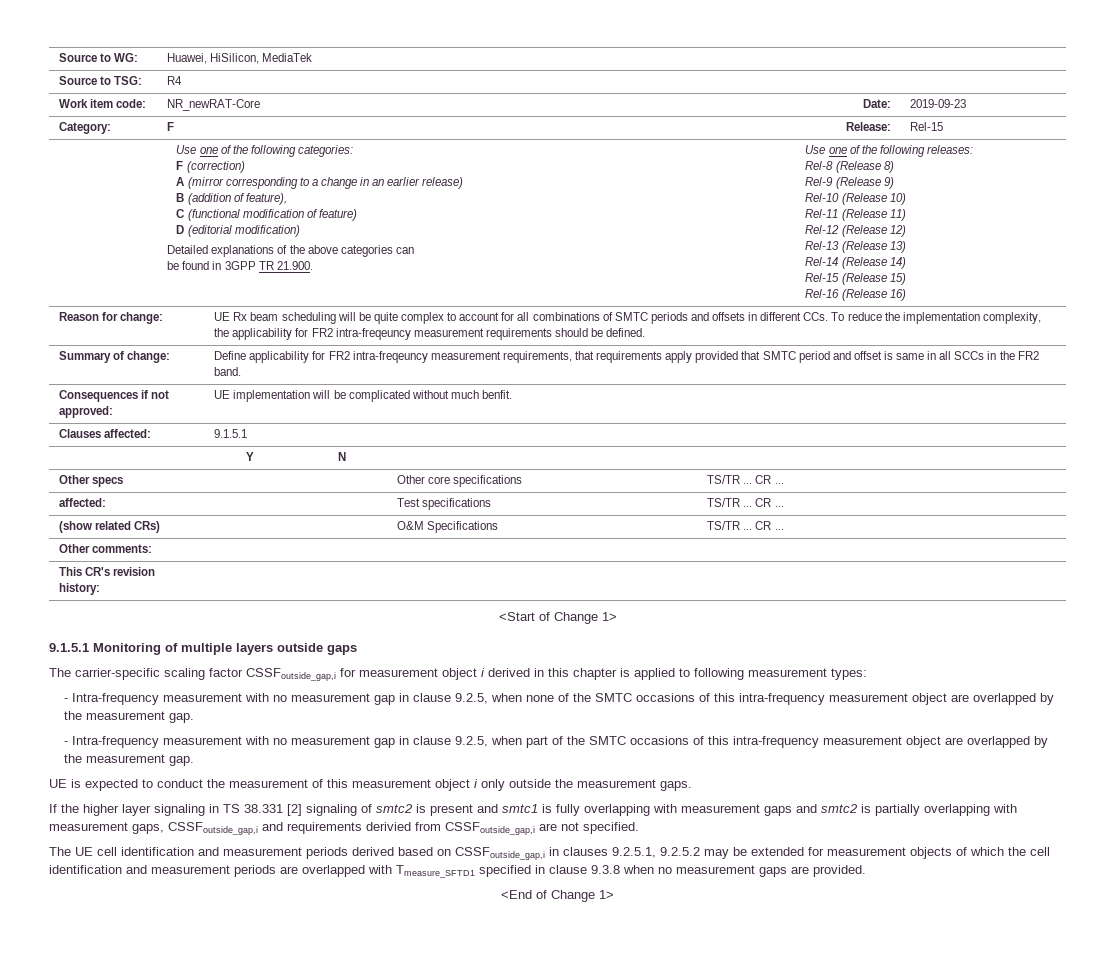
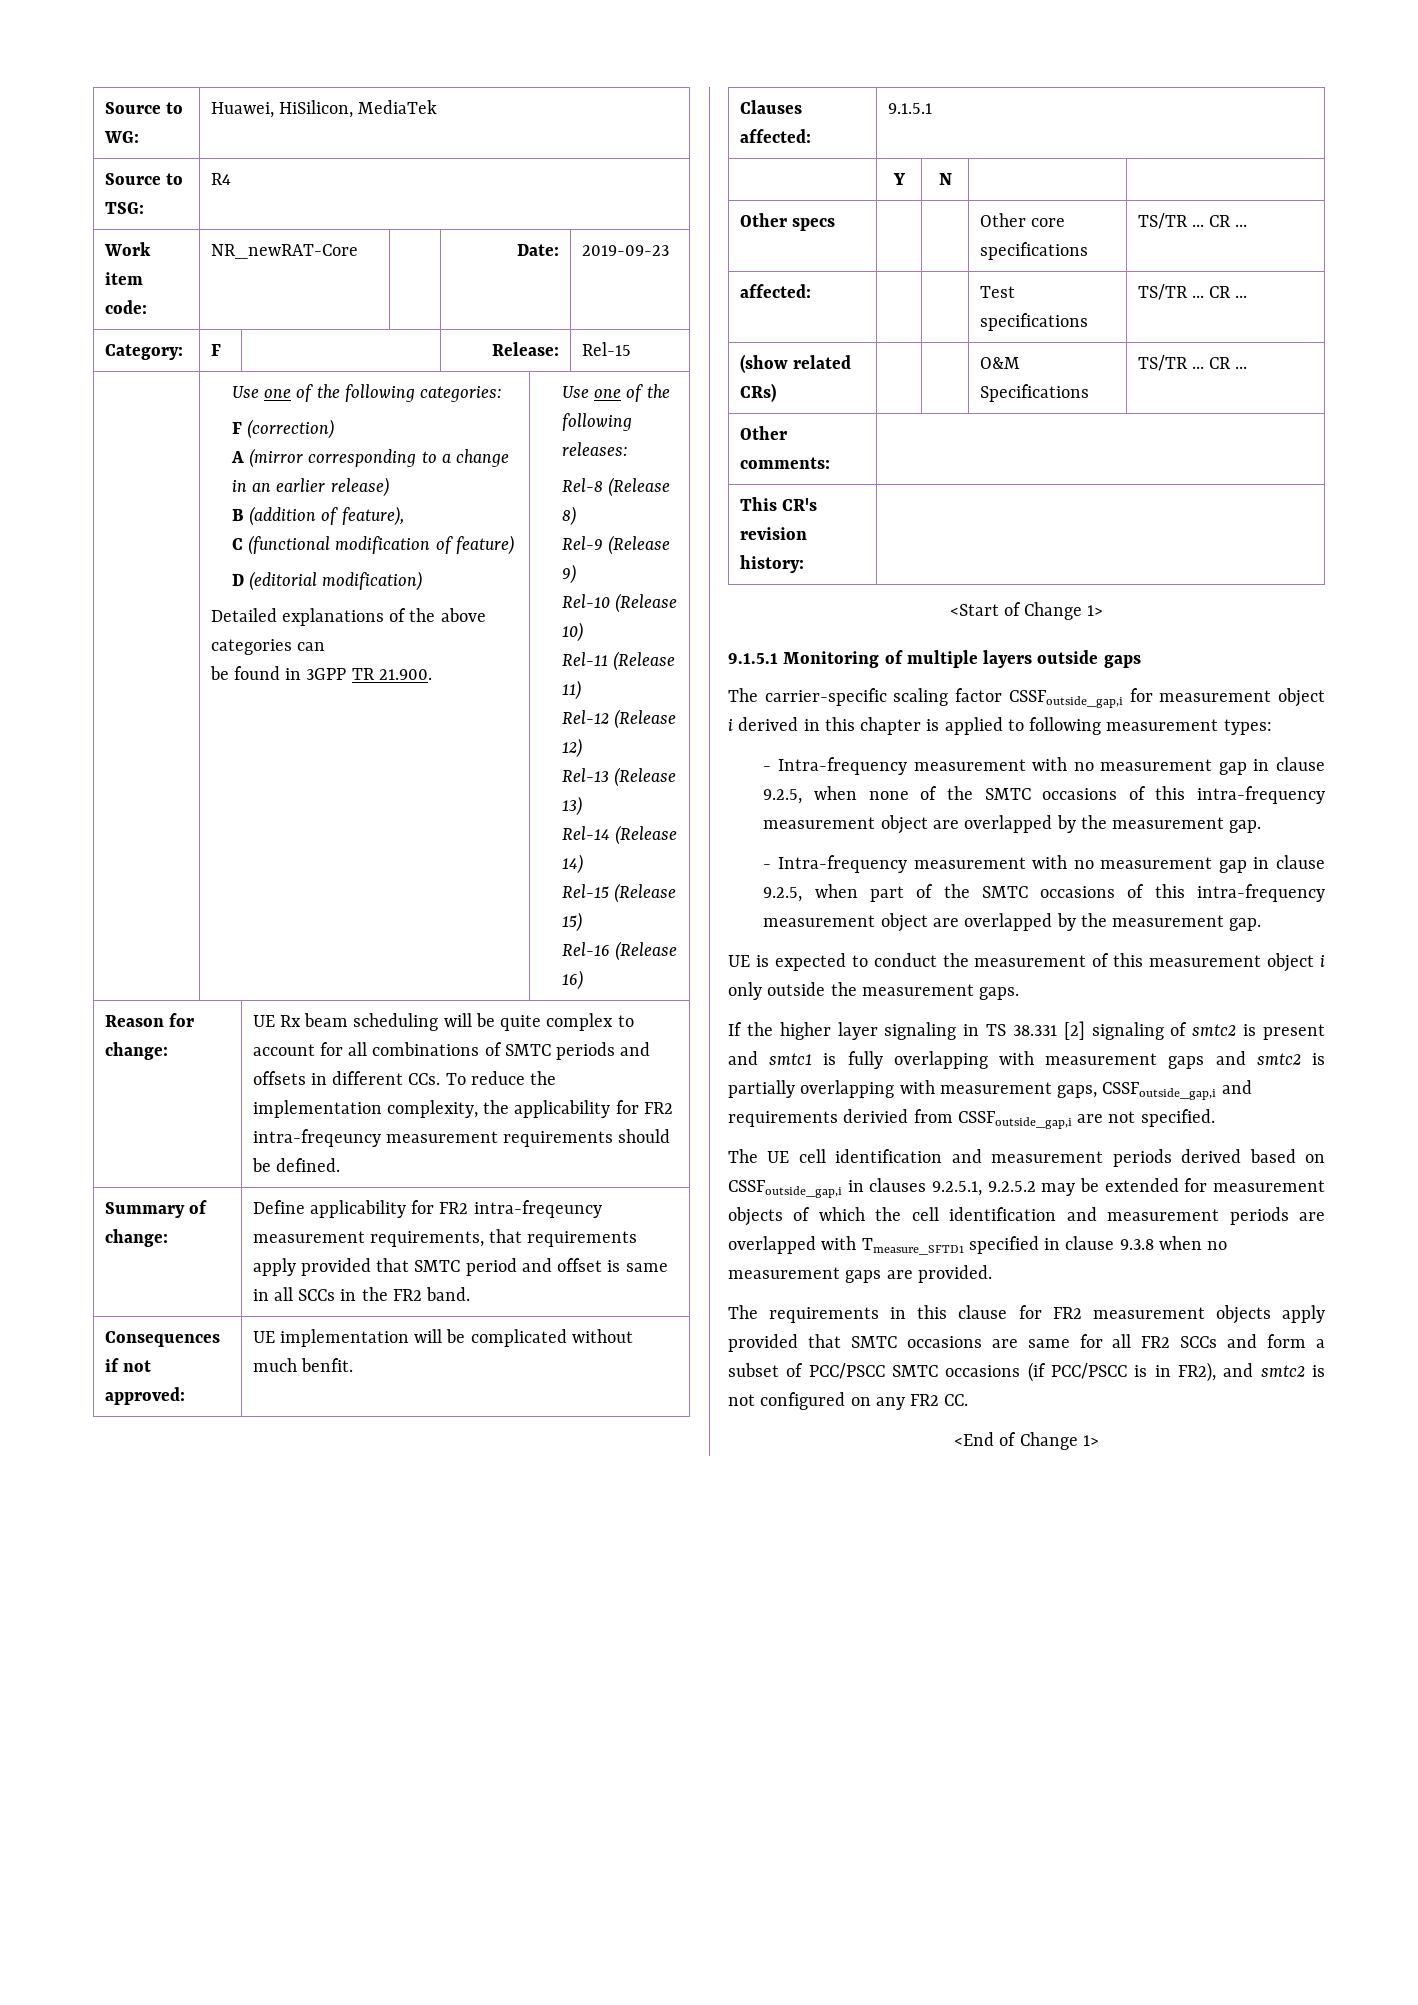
(866, 871) none -> [728,1305,1325,1324] [728,1334,1325,1352] [728,1362,1325,1382] [728,1392,969,1410] // The requirements in this clause for FR2 measurement objects apply provided that SMTC occasions are same for all FR2 SCCs and form a subset of PCC/PSCC SMTC occasions (if PCC/PSCC is in FR2), and smtc2 is not configured on any FR2 CC.

